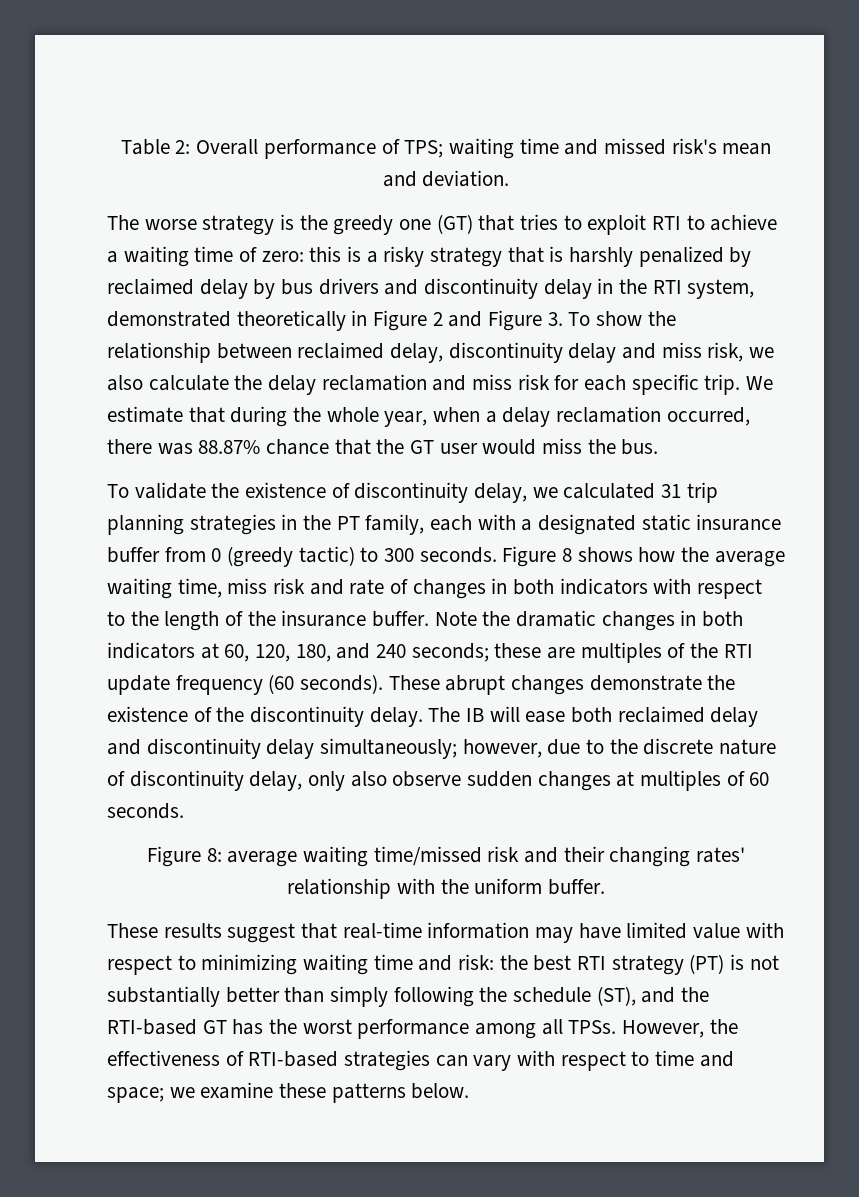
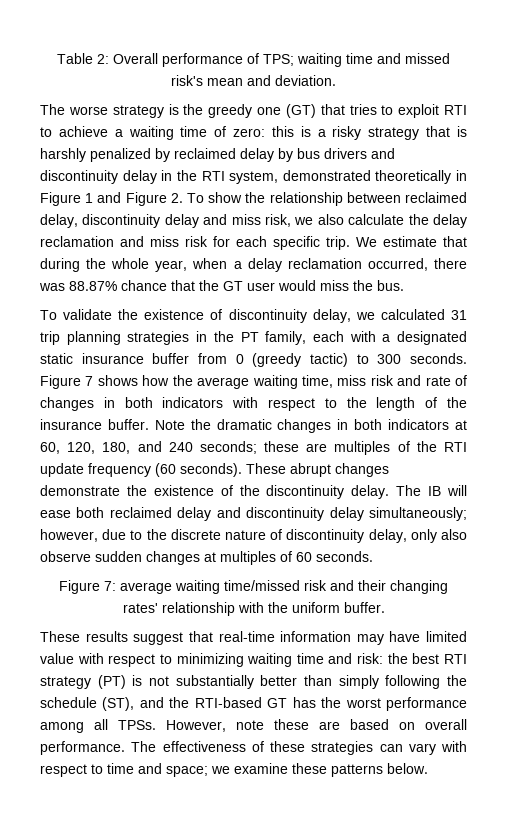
[432,312,443,326] 2 -> [85,193,94,203] 1
[547,312,563,326] 3. -> [170,193,183,203] 2.
[562,548,573,562] 8 -> [85,376,94,386] 7
[206,848,222,862] 8: -> [104,581,116,591] 7:
[709,1019,738,1034] the -> [236,719,467,730] [40,741,157,755] note these are based on overall performance. The
[248,1051,339,1067] RTI-based -> [270,741,305,752] these

